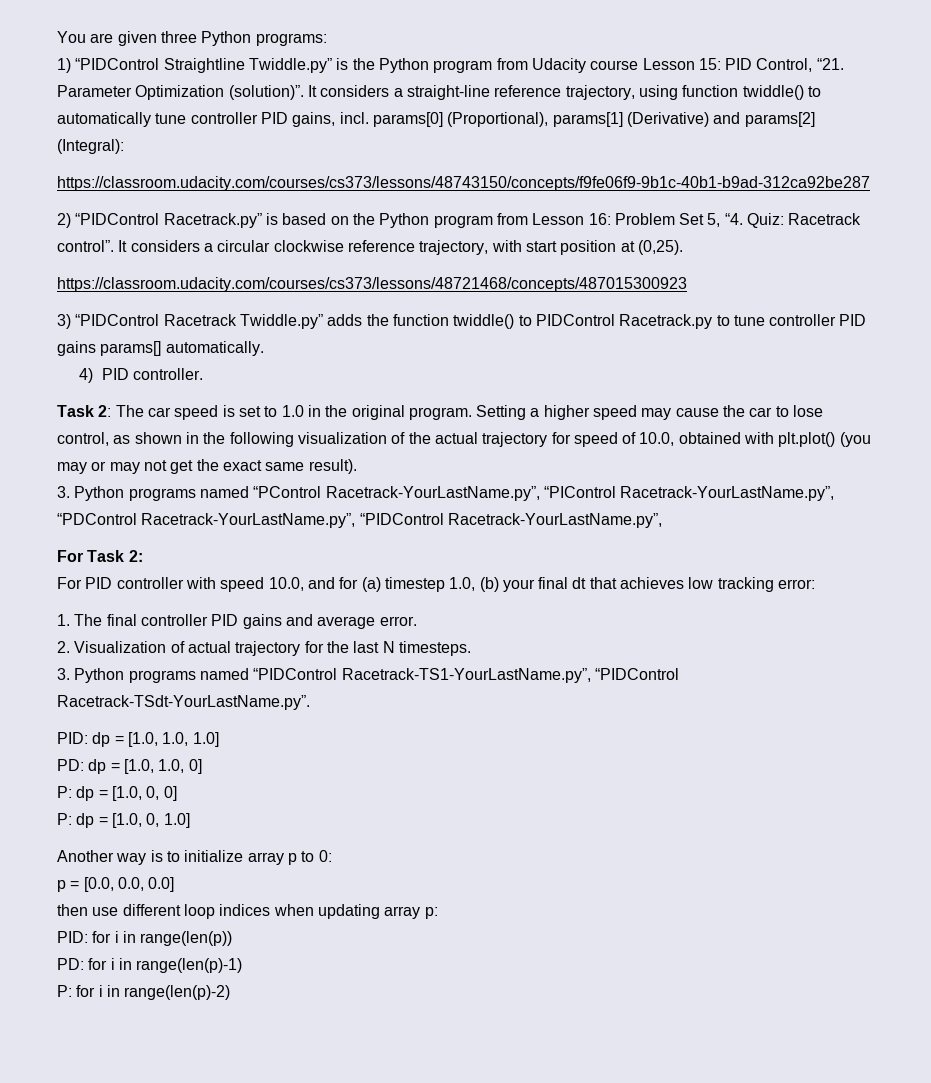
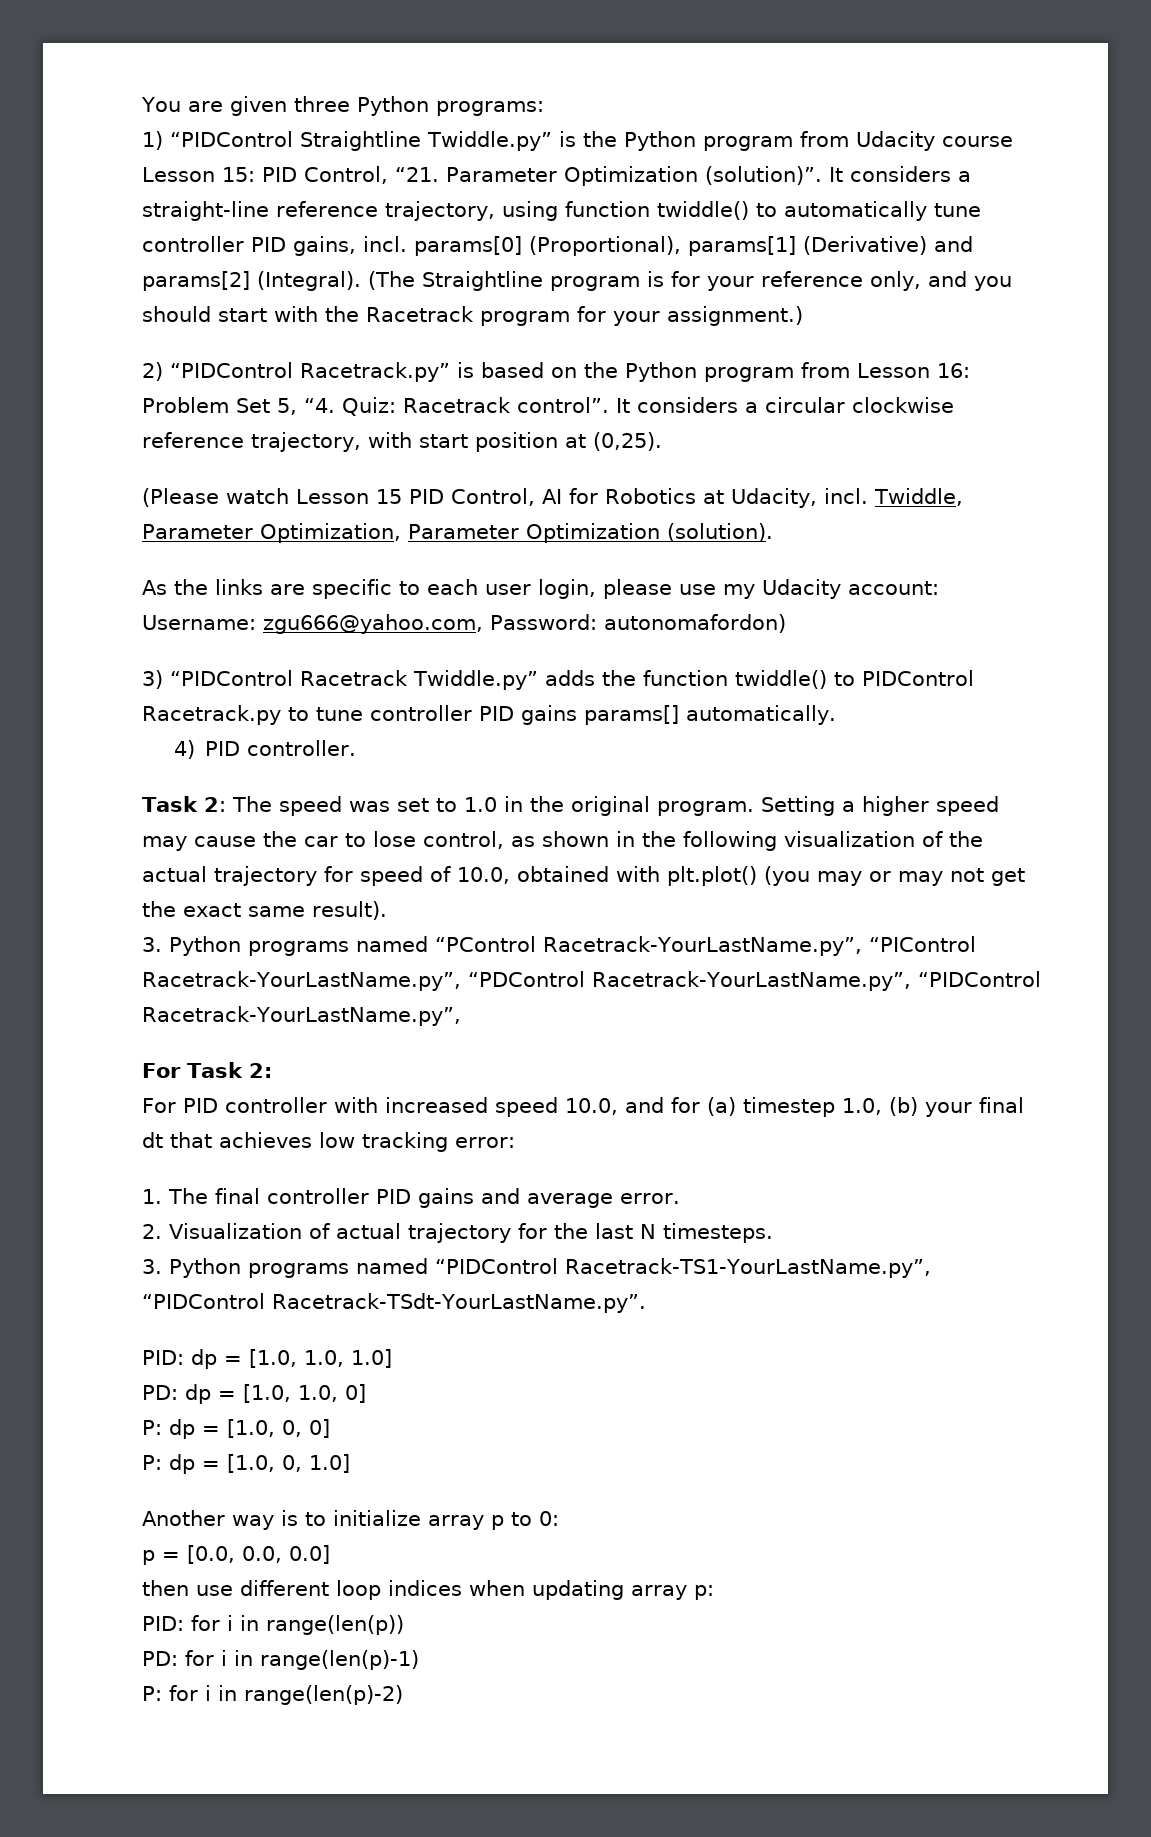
[57,139,124,154] [57,176,870,191] (Integral): // https://classroom.udacity.com/courses/cs373/lessons/48743150/concepts/f9fe06f9-9b1c-40b1-b9ad-312ca92be287 -> [257,271,1012,291] [142,306,803,326] (Integral). (The Straightline program is for your reference only, and you should start with the Racetrack program for your assignment.)
[57,277,687,292] https://classroom.udacity.com/courses/cs373/lessons/48721468/concepts/487015300923 -> [142,488,963,508] [142,523,773,543] [142,579,939,599] [142,614,786,634] (Please watch Lesson 15 PID Control, AI for Robotics at Udacity, incl. Twiddle, Parameter Optimization, Parameter Optimization (solution). // As the links are specific to each user login, please use my Udacity account: Username: zgu666@yahoo.com, Password: autonomafordon)
[147,405,235,420] car speed is -> [278,796,390,816] speed was
(216, 583) none -> [384,1097,488,1113] increased

